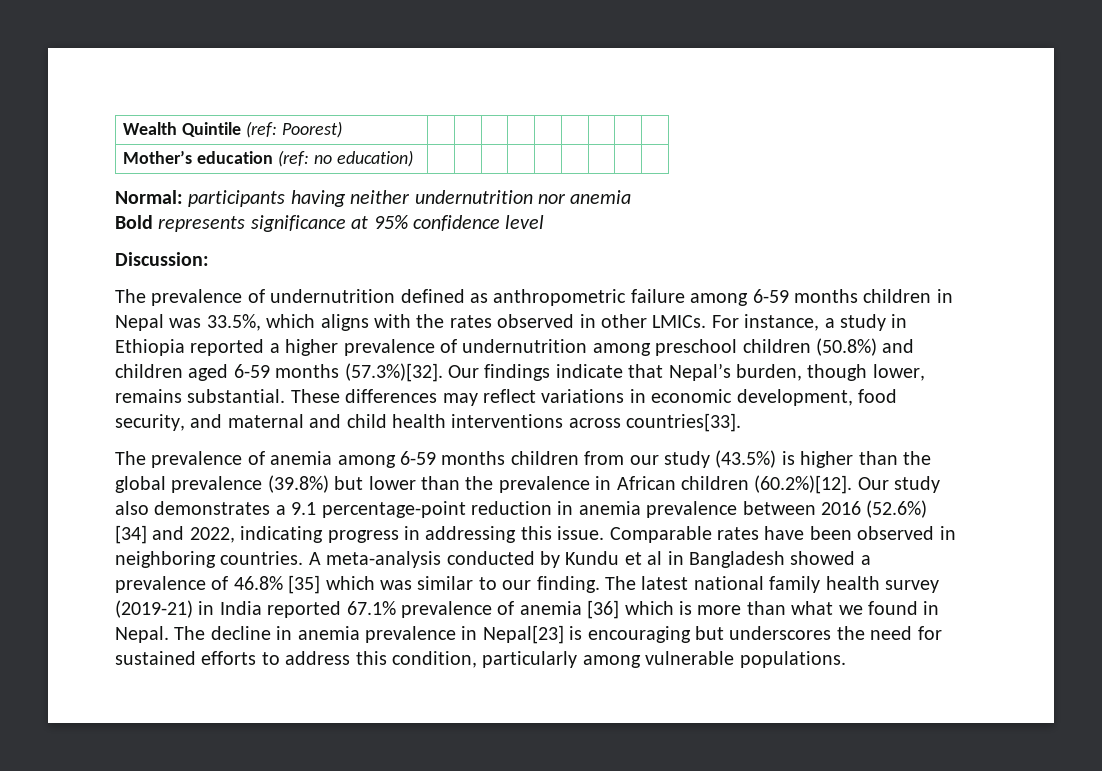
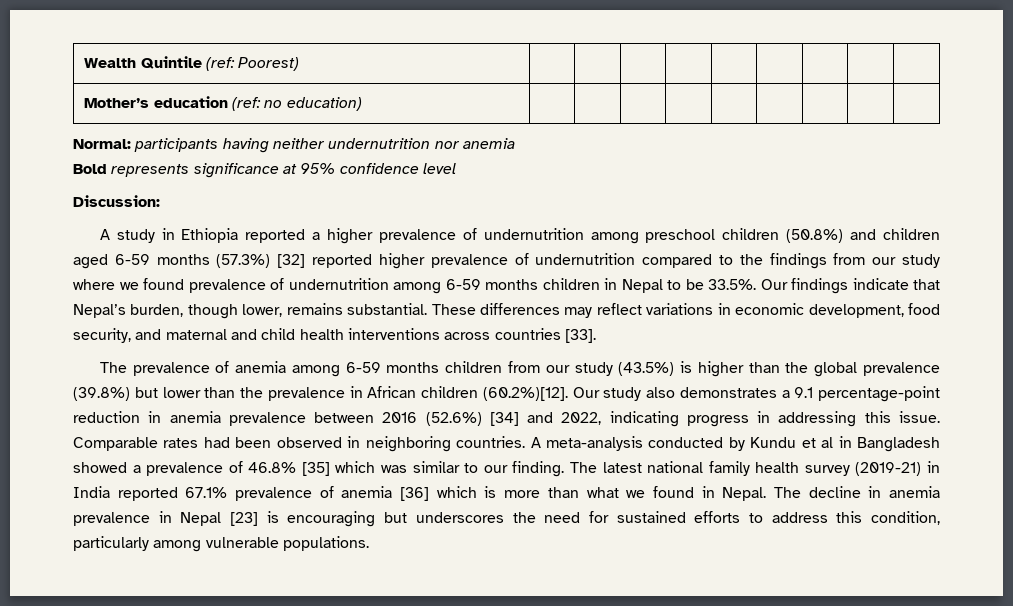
[115,289,953,306] [115,314,835,331] The prevalence of undernutrition defined as anthropometric failure among 6-59 months children in Nepal was 33.5%, which aligns with the rates observed in other LMICs. For instance, a -> [99,229,110,240] A
[344,363,443,382] (57.3%)[32]. -> [216,253,940,269] [73,278,756,294] (57.3%) [32] reported higher prevalence of undernutrition compared to the findings from our study where we found prevalence of undernutrition among 6-59 months children in Nepal to be 33.5%.
[626,413,742,432] countries[33]. -> [494,328,596,343] countries [33].
[764,526,805,540] have -> [203,437,230,448] had
[482,625,564,644] Nepal[23] -> [180,512,259,526] Nepal [23]

